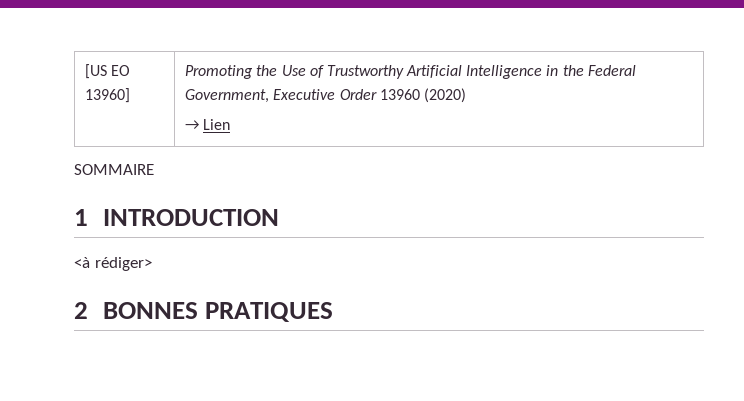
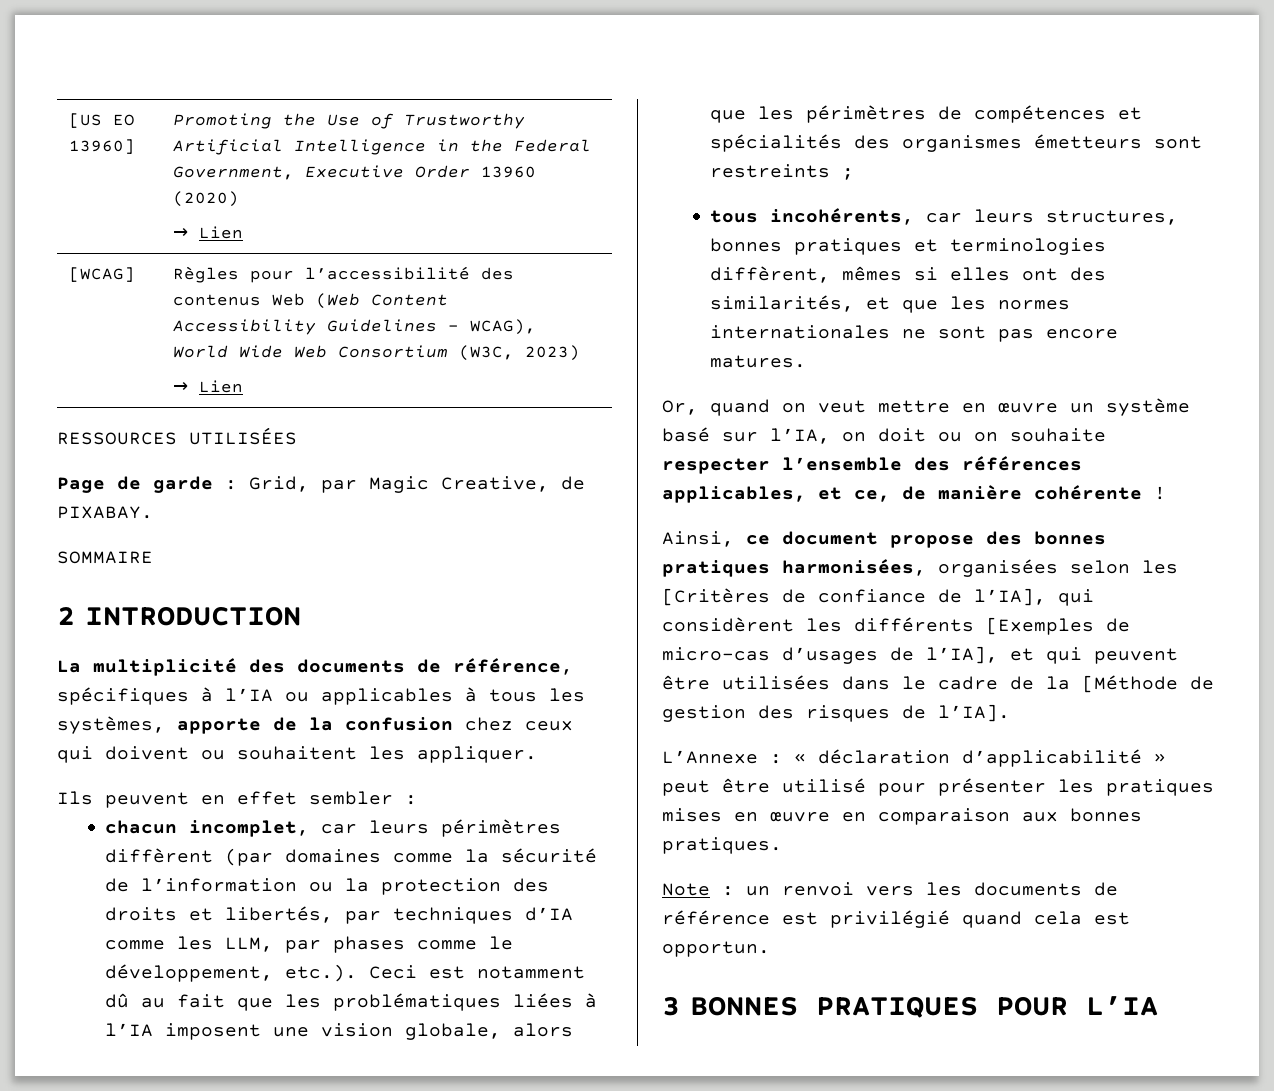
(231, 124) none -> [69,267,136,282] [173,266,515,283] [173,293,449,309] [173,319,537,335] [173,345,581,361] [173,380,244,393] [57,427,297,445] [57,476,585,493] [57,506,153,519] // [WCAG] | Règles pour l’accessibilité des contenus Web (Web Content Accessibility Guidelines - WCAG), World Wide Web Consortium (W3C, 2023) // → Lien // RESSOURCES UTILISÉES // Page de garde : Grid, par Magic Creative, de PIXABAY.
[74,209,88,226] 1 -> [57,607,75,625] 2
[74,257,152,271] [74,302,334,322] <à rédiger> // 2 BONNES PRATIQUES -> [57,658,573,676] [57,687,585,705] [57,716,573,734] [57,746,537,763] [57,791,417,808] [105,819,562,837] [105,848,598,866] [105,878,550,895] [105,906,574,924] [105,936,514,953] [105,964,586,982] [105,993,598,1011] [105,1023,574,1040] [710,105,1143,123] [710,134,1203,152] [710,164,855,180] [710,208,1179,225] [710,238,1107,255] [710,266,1107,283] [710,295,1071,313] [710,325,1119,342] [710,355,807,368] [662,398,1190,416] [662,427,1106,444] [662,456,1082,474] [662,485,1166,503] [662,531,1106,548] [662,559,1178,577] [662,588,1094,606] [662,617,1130,635] [662,646,1178,664] [662,675,1214,693] [662,704,1010,722] [662,749,1166,767] [662,778,1214,796] [662,808,1142,825] [662,837,782,854] [662,882,1118,896] [662,910,1130,928] [662,941,770,957] [662,996,1158,1018] La multiplicité des documents de référence, spécifiques à l’IA ou applicables à tous les systèmes, apporte de la confusion chez ceux qui doivent ou souhaitent les appliquer. // Ils peuvent en effet sembler : // chacun incomplet, car leurs périmètres diffèrent (par domaines comme la sécurité de l’information ou la protection des droits et libertés, par techniques d’IA comme les LLM, par phases comme le développement, etc.). Ceci est notamment dû au fait que les problématiques liées à l’IA imposent une vision globale, alors que les périmètres de compétences et spécialités des organismes émetteurs sont restreints ; // tous incohérents, car leurs structures, bonnes pratiques et terminologies diffèrent, mêmes si elles ont des similarités, et que les normes internationales ne sont pas encore matures. // Or, quand on veut mettre en œuvre un système basé sur l’IA, on doit ou on souhaite respecter l’ensemble des références applicables, et ce, de manière cohérente ! // Ainsi, ce document propose des bonnes pratiques harmonisées, organisées selon les [Critères de confiance de l’IA], qui considèrent les différents [Exemples de micro-cas d’usages de l’IA], et qui peuvent être utilisées dans le cadre de la [Méthode de gestion des risques de l’IA]. // L’Annexe : « déclaration d’applicabilité » peut être utilisé pour présenter les pratiques mises en œuvre en comparaison aux bonnes pratiques. // Note : un renvoi vers les documents de référence est privilégié quand cela est opportun. // 3 BONNES PRATIQUES POUR L’IA

